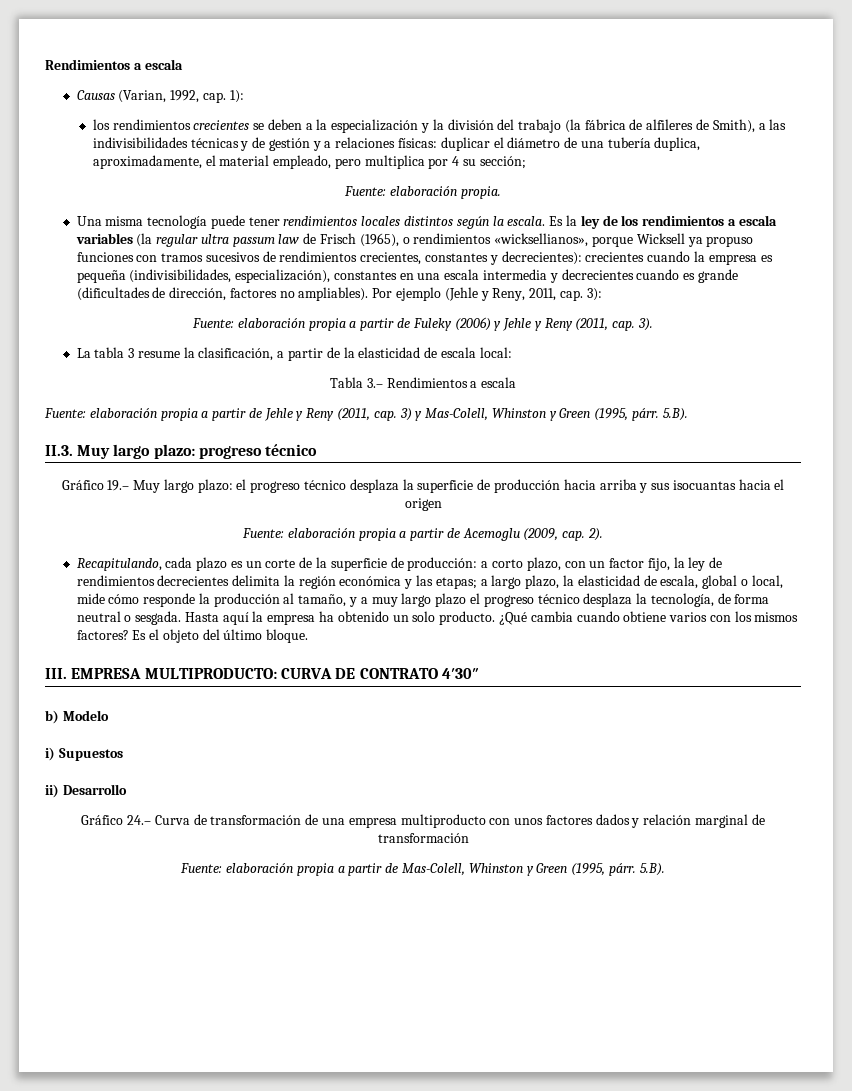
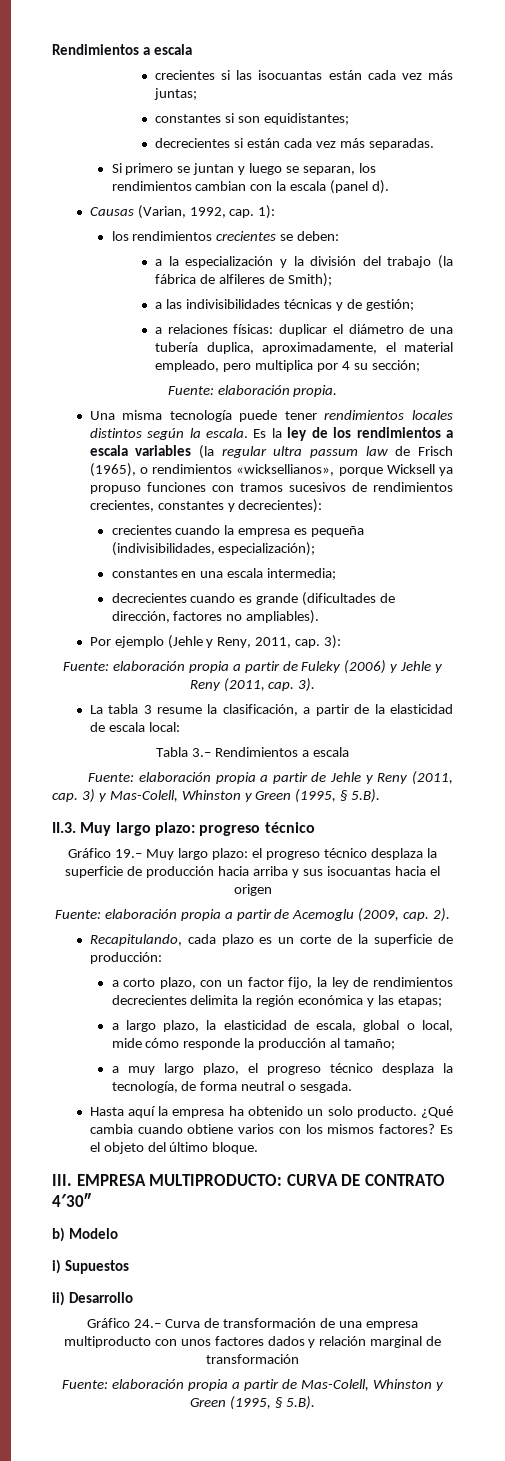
[45,59,183,70] Rendimientos a escala -> [52,44,192,55] [155,70,453,80] [154,88,198,100] [155,113,349,125] [155,138,434,150] [111,163,376,175] [111,180,390,194] Rendimientos a escala // crecientes si las isocuantas están cada vez más juntas; // constantes si son equidistantes; // decrecientes si están cada vez más separadas. // Si primero se juntan y luego se separan, los rendimientos cambian con la escala (panel d).
[267,119,302,130] deben -> [297,231,340,241] deben: //
[712,119,755,133] Smith), -> [287,273,332,287] Smith); //
[268,138,321,151] gestión y -> [365,299,414,311] gestión; //
(582, 258) none -> (323, 506) //
[235,269,331,283] especialización), -> [218,542,316,556] especialización); //
[483,269,558,283] intermedia y -> [267,568,337,580] intermedia; //
(369, 294) none -> (320, 617) //
[632,408,660,421] párr. -> [340,790,348,801] §
(478, 564) none -> (162, 958) //
(477, 583) none -> (442, 1001) //
[298,594,358,607] tamaño, y -> [344,1039,396,1050] tamaño; //
[435,593,467,607] plazo -> [202,1063,239,1075] plazo,
(182, 618) none -> (353, 1087) //
[608,863,636,876] párr. -> [274,1397,282,1408] §

